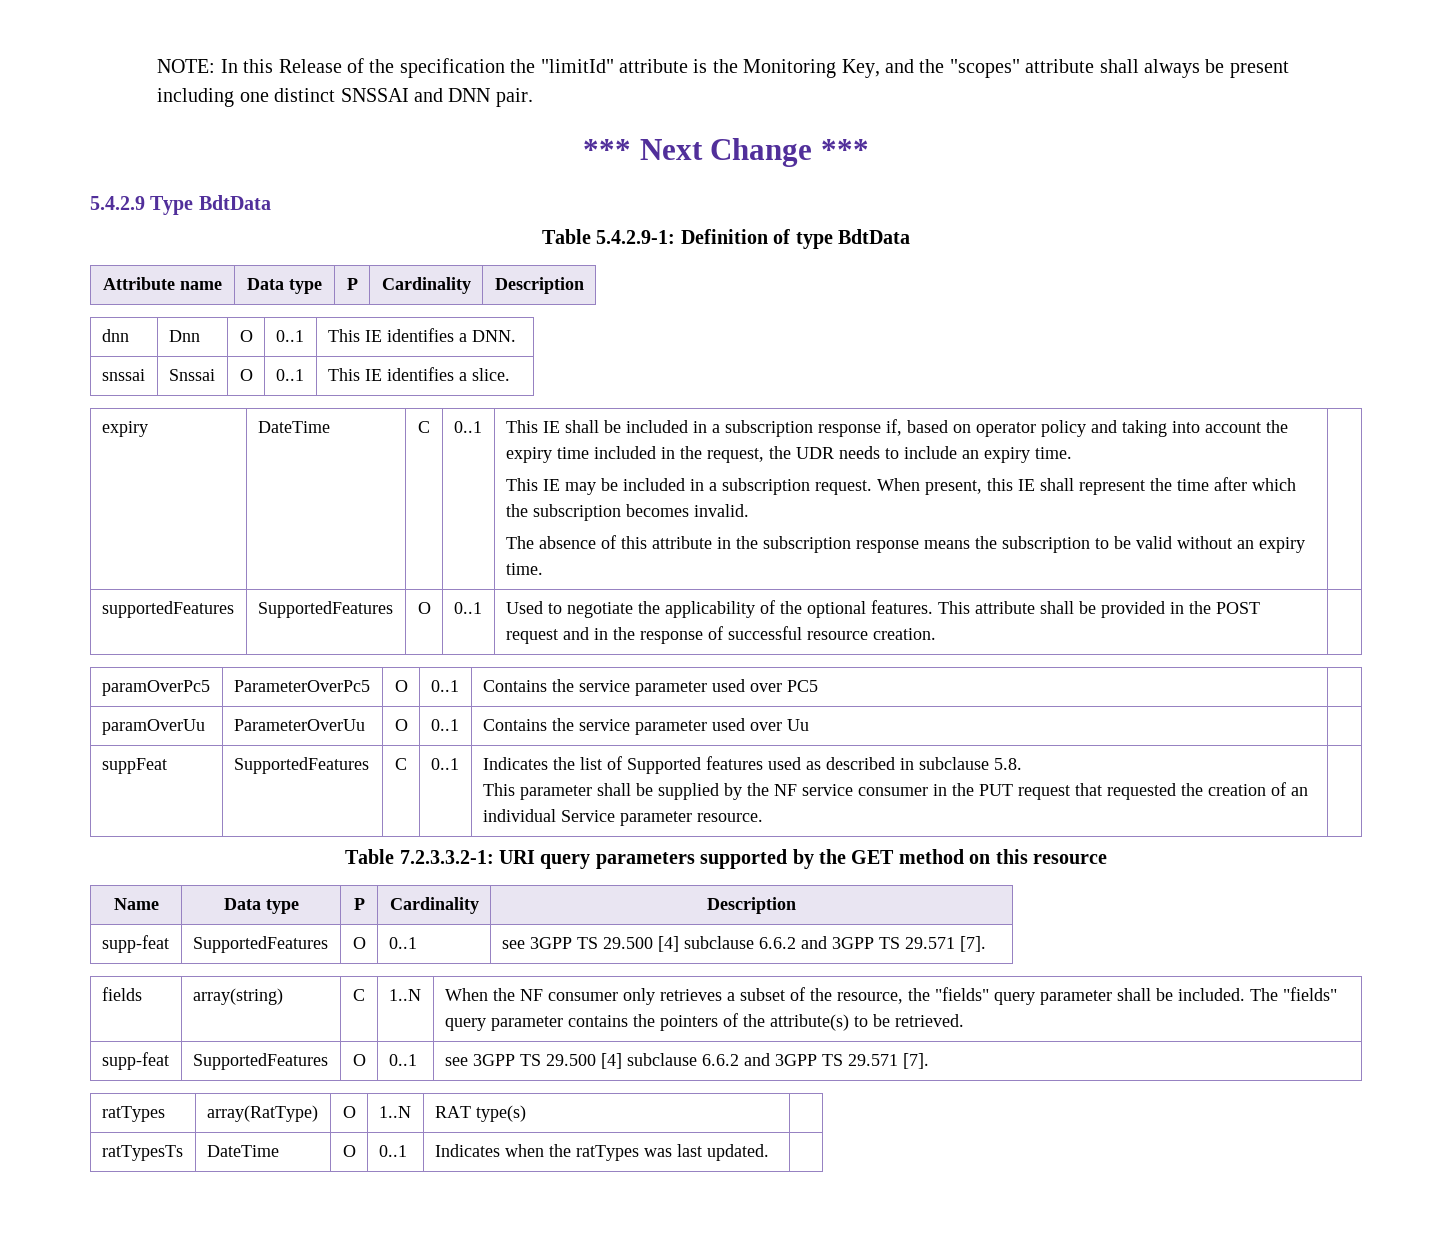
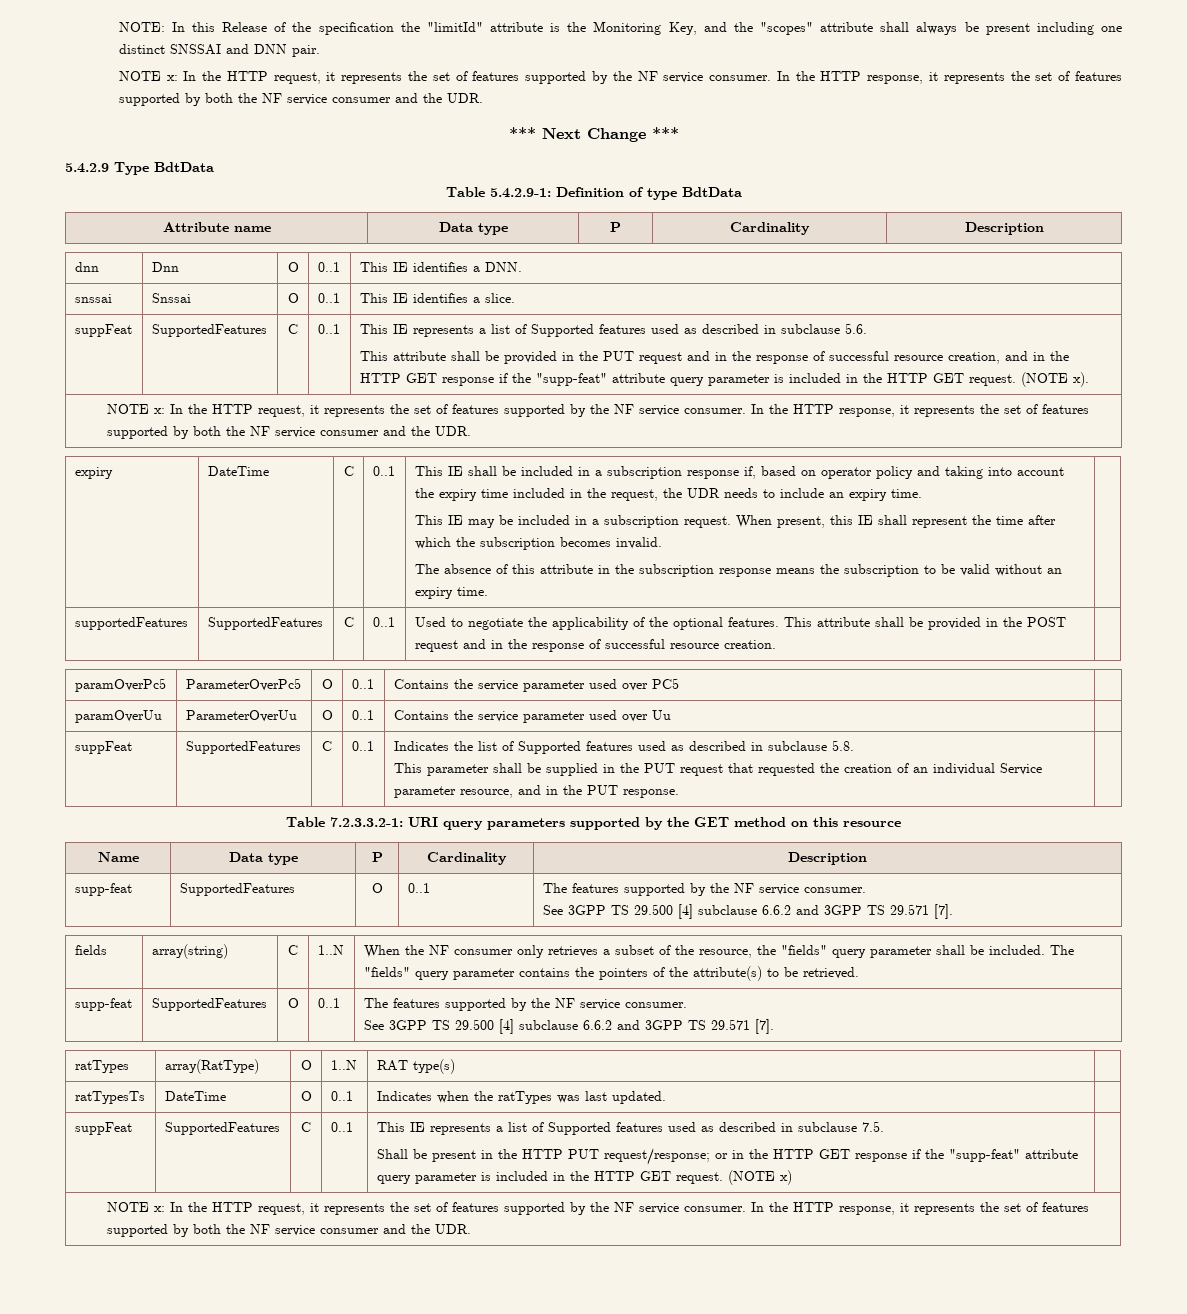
(533, 97) none -> [118,71,1122,84] [118,93,483,106] // NOTE x: In the HTTP request, it represents the set of features supported by the NF service consumer. In the HTTP response, it represents the set of features supported by both the NF service consumer and the UDR.
(510, 374) none -> [74,324,132,337] [151,324,267,337] [288,324,298,334] [317,324,340,334] [359,323,867,337] [359,351,1069,364] [359,372,1089,387] [106,404,1089,417] [106,426,471,439] // suppFeat | SupportedFeatures | C | 0..1 | This IE represents a list of Supported features used as described in subclause 5.6. // This attribute shall be provided in the PUT request and in the response of successful resource creation, and in the HTTP GET response if the "supp-feat" attribute query parameter is included in the HTTP GET request. (NOTE x). // NOTE x: In the HTTP request, it represents the set of features supported by the NF service consumer. In the HTTP response, it represents the set of features supported by both the NF service consumer and the UDR.
[417,602,431,614] O -> [343,617,354,627] C
[723,783,928,800] by the NF service consumer -> (598, 769) none
[696,813,763,822] resource. -> [459,785,679,798] resource, and in the PUT response.
[501,940,525,949] see -> [542,883,866,896] [542,905,563,915] The features supported by the NF service consumer. // See
[444,1057,468,1066] see -> [363,998,687,1011] [363,1020,384,1030] The features supported by the NF service consumer. // See
(769, 1152) none -> [74,1122,132,1135] [164,1122,280,1135] [301,1122,311,1132] [330,1122,353,1132] [376,1121,884,1135] [376,1148,1078,1165] [376,1170,792,1185] [106,1202,1089,1215] [106,1224,471,1237] // suppFeat | SupportedFeatures | C | 0..1 | This IE represents a list of Supported features used as described in subclause 7.5. // Shall be present in the HTTP PUT request/response; or in the HTTP GET response if the "supp-feat" attribute query parameter is included in the HTTP GET request. (NOTE x) | // NOTE x: In the HTTP request, it represents the set of features supported by the NF service consumer. In the HTTP response, it represents the set of features supported by both the NF service consumer and the UDR.

